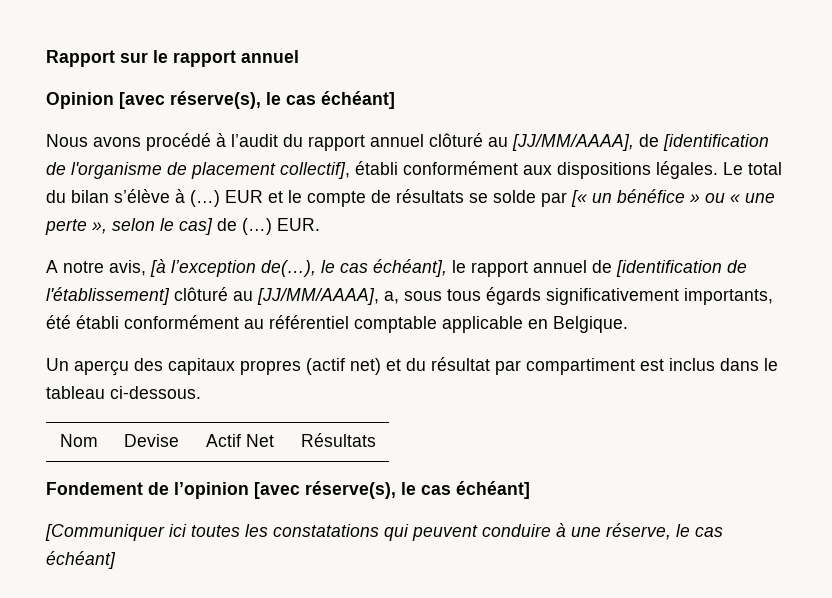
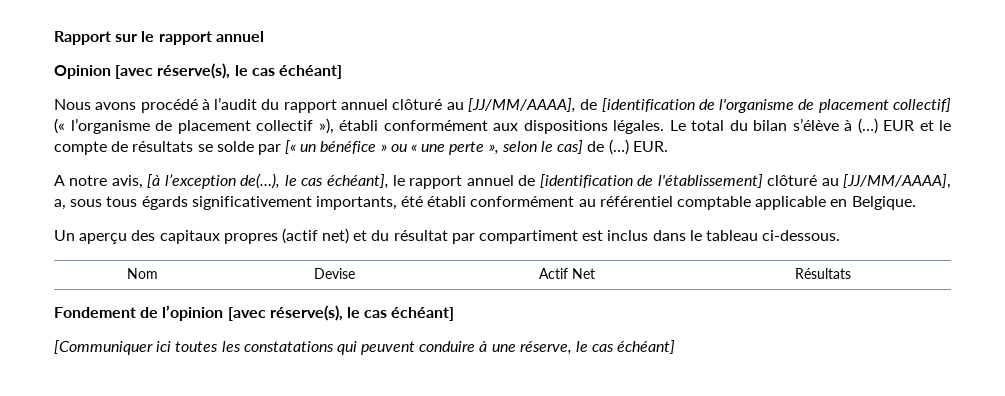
[280,162,350,179] collectif], -> [892,98,951,112] [54,118,334,134] collectif] (« l’organisme de placement collectif »),

